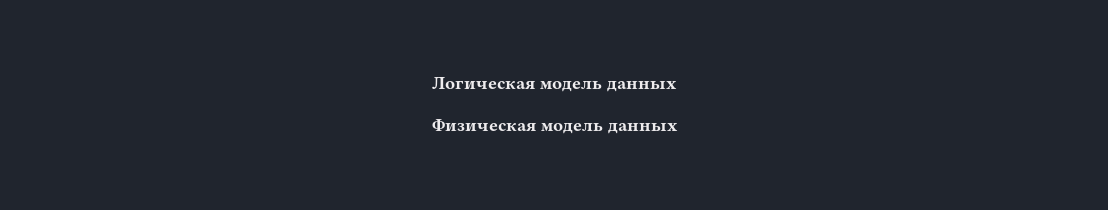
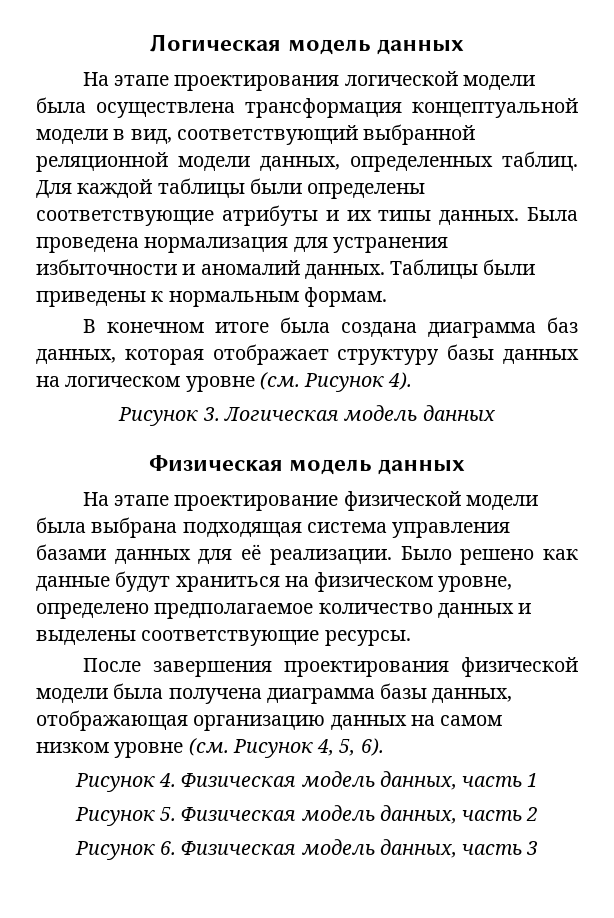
[432,76,677,92] [431,119,678,134] Логическая модель данных // Физическая модель данных -> [150,34,464,55] [82,71,535,91] [36,97,578,118] [36,124,476,145] [36,151,578,172] [36,178,426,199] [36,205,578,226] [36,237,448,253] [36,259,536,279] [36,287,387,307] [82,317,578,338] [36,344,579,365] [36,372,413,392] [118,405,495,426] [148,455,466,475] [82,491,538,511] [36,517,511,538] [36,544,578,565] [36,571,513,592] [36,603,532,619] [36,630,411,646] [82,657,578,677] [36,683,513,704] [36,710,503,731] [36,738,384,758] [74,771,539,792] [74,805,539,826] [74,839,539,860] Логическая модель данных // На этапе проектирования логической модели была осуществлена трансформация концептуальной модели в вид, соответствующий выбранной реляционной модели данных, определенных таблиц. Для каждой таблицы были определены соответствующие атрибуты и их типы данных. Была проведена нормализация для устранения избыточности и аномалий данных. Таблицы были приведены к нормальным формам. // В конечном итоге была создана диаграмма баз данных, которая отображает структуру базы данных на логическом уровне (см. Рисунок 4). // Рисунок 3. Логическая модель данных // Физическая модель данных // На этапе проектирование физической модели была выбрана подходящая система управления базами данных для её реализации. Было решено как данные будут храниться на физическом уровне, определено предполагаемое количество данных и выделены соответствующие ресурсы. // После завершения проектирования физической модели была получена диаграмма базы данных, отображающая организацию данных на самом низком уровне (см. Рисунок 4, 5, 6). // Рисунок 4. Физическая модель данных, часть 1 // Рисунок 5. Физическая модель данных, часть 2 // Рисунок 6. Физическая модель данных, часть 3

